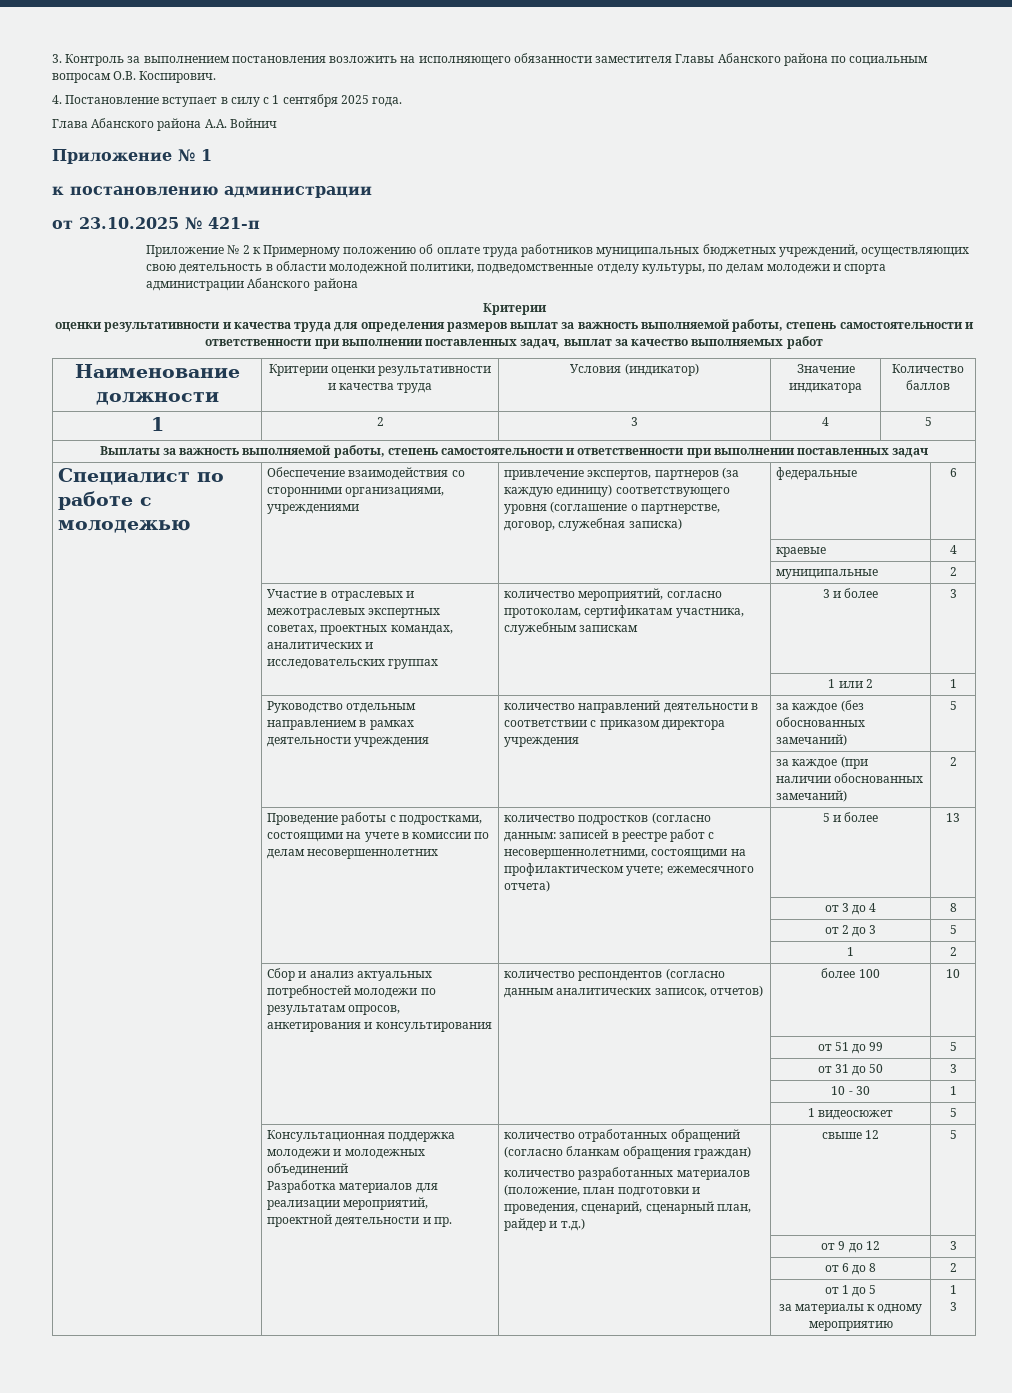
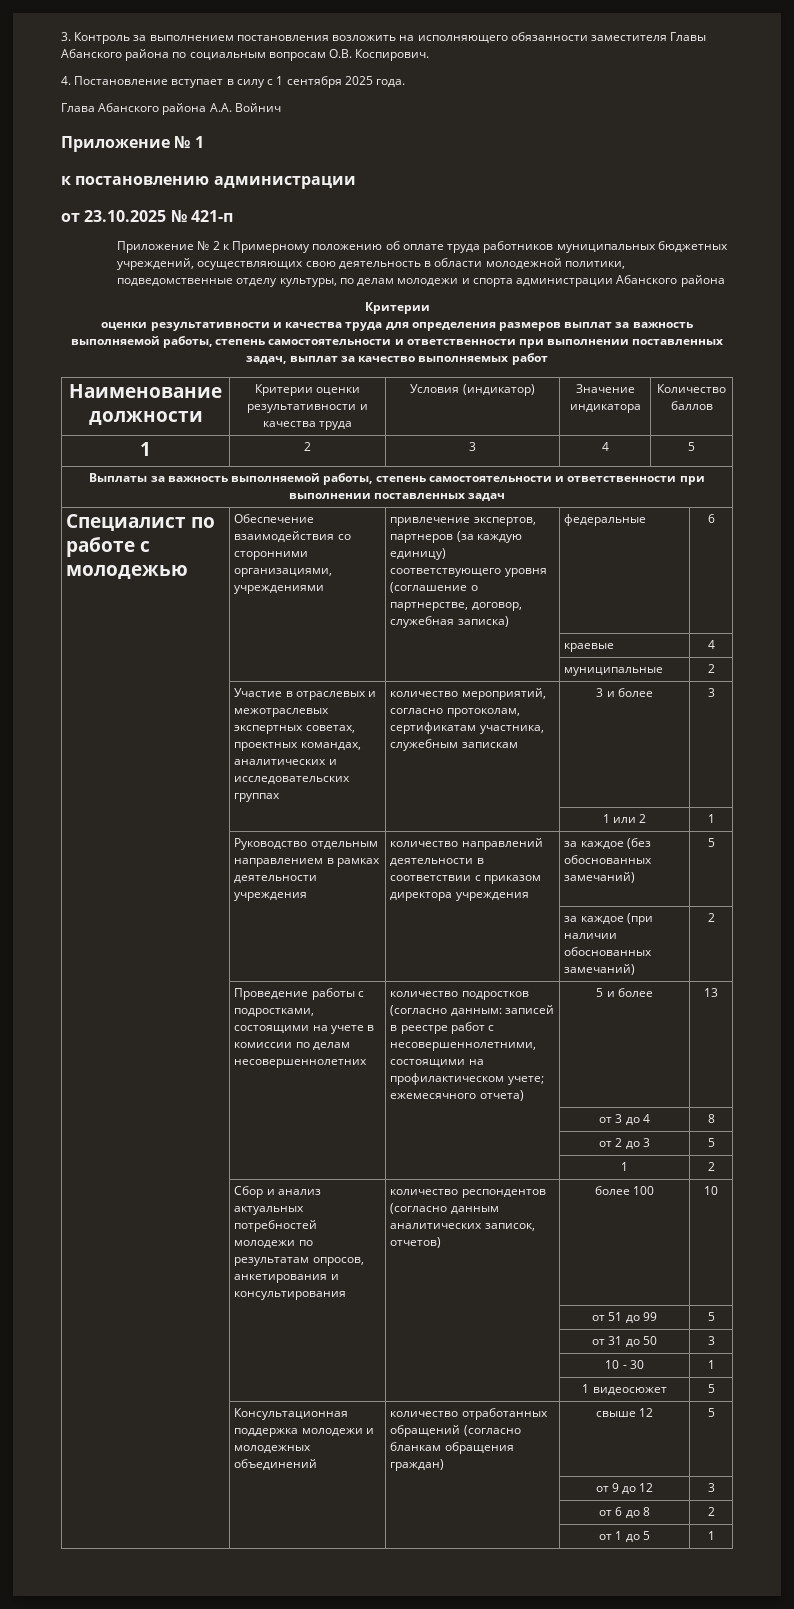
[267,1180,438,1193] [267,1197,429,1210] [267,1214,452,1227] // Разработка материалов для реализации мероприятий, проектной деятельности и пр. -> (318, 1464) none
[504,1167,750,1180] [504,1184,700,1197] [504,1201,751,1214] [504,1218,585,1231] // количество разработанных материалов (положение, план подготовки и проведения, сценарий, сценарный план, райдер и т.д.) -> (445, 1465) none
[778,1304,923,1314] [808,1321,893,1331] [949,1285,957,1294] [949,1302,957,1311] // за материалы к одному мероприятию | 1 // 3 -> [707,1531,715,1540] | 1

